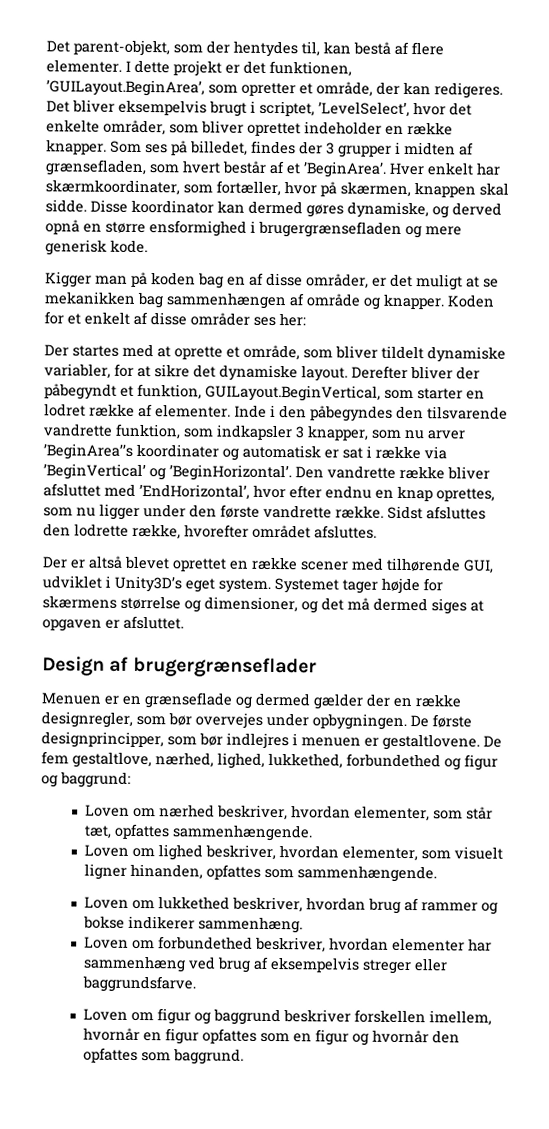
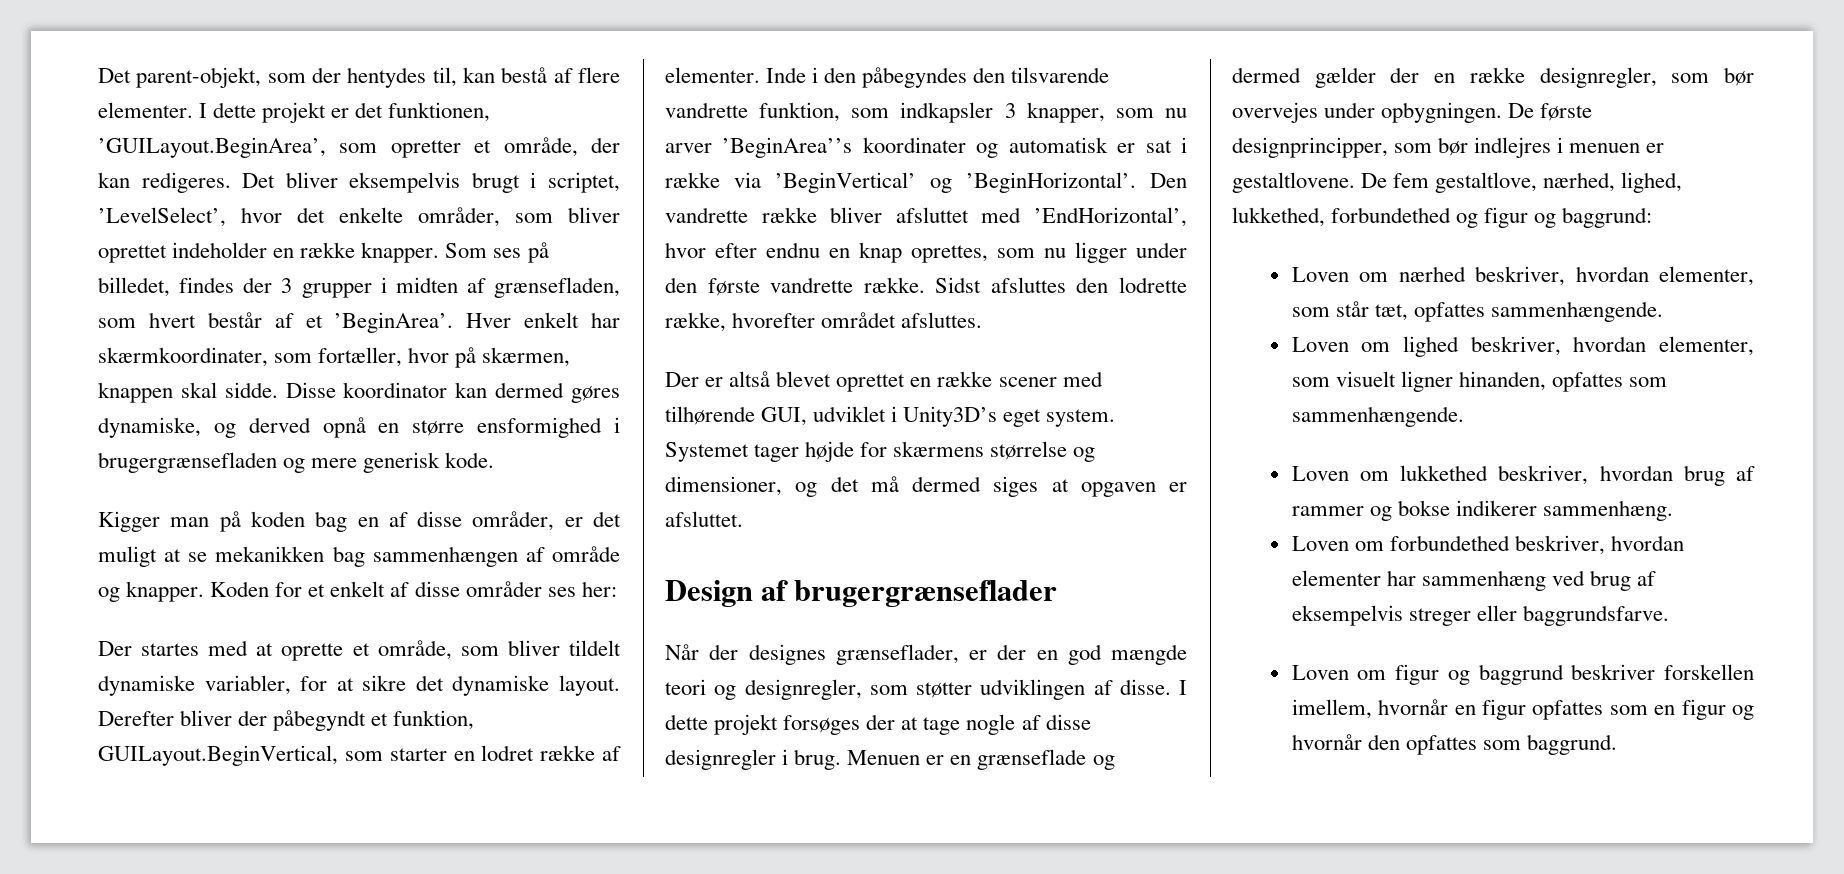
(317, 667) none -> [665,644,1187,665] [665,679,1187,700] [665,714,1091,735] [665,749,842,770] Når der designes grænseflader, er der en god mængde teori og designregler, som støtter udviklingen af disse. I dette projekt forsøges der at tage nogle af disse designregler i brug.

